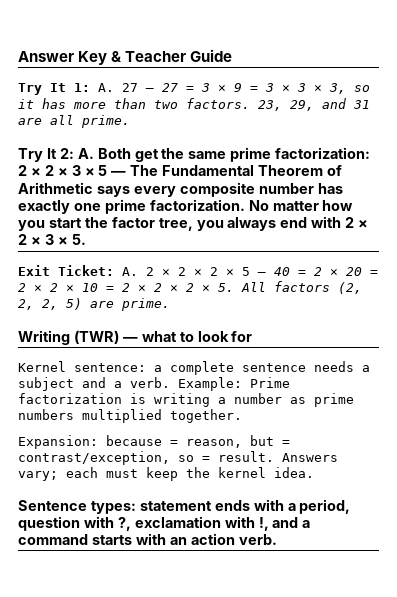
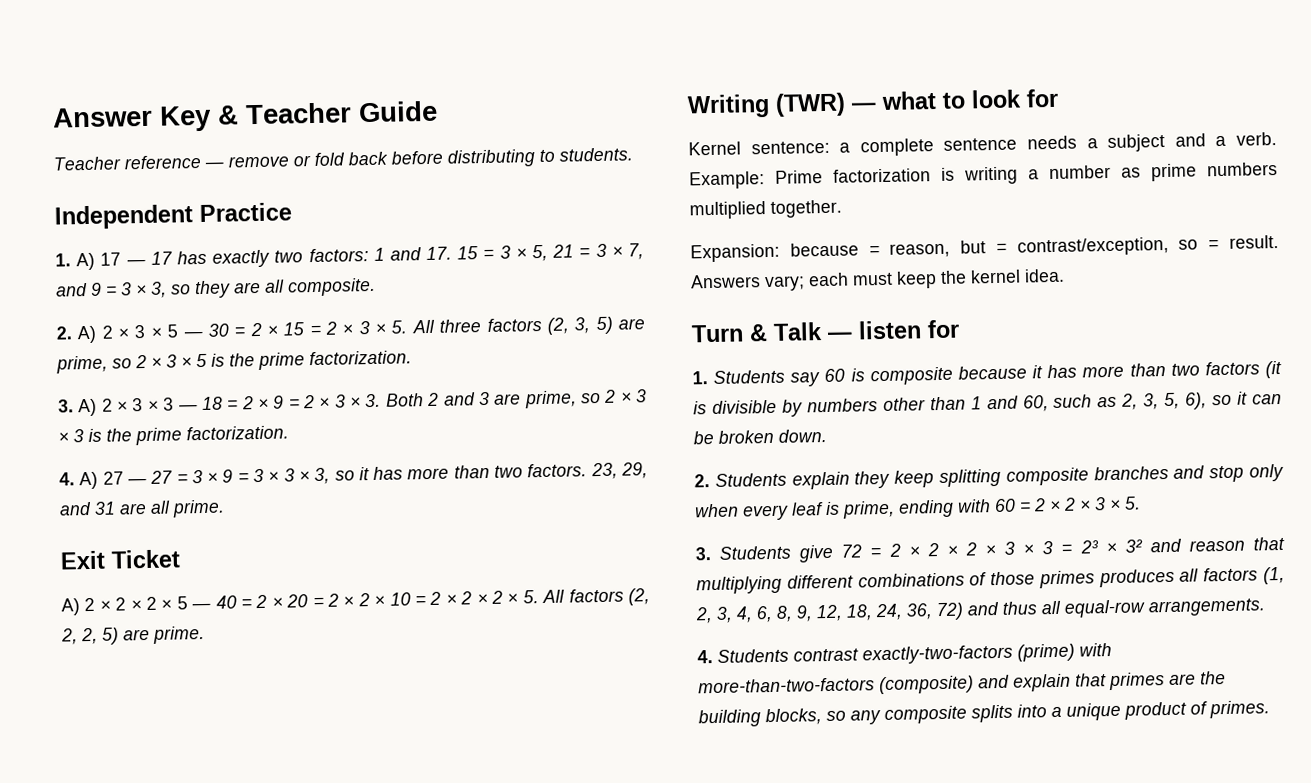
[18,83,114,95] Try It 1: A. -> [53,147,633,171] [54,202,292,230] [55,243,644,271] [56,277,376,299] [56,316,646,344] [56,350,412,374] [58,389,647,417] [58,425,289,446] [59,471,99,490] Teacher reference — remove or fold back before distributing to students. // Independent Practice // 1. A) 17 — 17 has exactly two factors: 1 and 17. 15 = 3 × 5, 21 = 3 × 7, and 9 = 3 × 3, so they are all composite. // 2. A) 2 × 3 × 5 — 30 = 2 × 15 = 2 × 3 × 5. All three factors (2, 3, 5) are prime, so 2 × 3 × 5 is the prime factorization. // 3. A) 2 × 3 × 3 — 18 = 2 × 9 = 2 × 3 × 3. Both 2 and 3 are prime, so 2 × 3 × 3 is the prime factorization. // 4. A)
[18,147,371,162] [18,165,343,176] [18,182,343,197] [18,199,354,214] [18,216,369,231] [18,234,86,245] [18,265,138,276] Try It 2: A. Both get the same prime factorization: 2 × 2 × 3 × 5 — The Fundamental Theorem of Arithmetic says every composite number has exactly one prime factorization. No matter how you start the factor tree, you always end with 2 × 2 × 3 × 5. // Exit Ticket: A. -> [60,549,181,570] [61,598,80,616] Exit Ticket // A)
[18,499,351,514] [18,516,311,531] [18,533,277,545] Sentence types: statement ends with a period, question with ?, exclamation with !, and a command starts with an action verb. -> [691,319,960,343] [692,360,1282,387] [693,391,1282,417] [693,428,827,445] [694,463,1284,490] [694,496,1141,521] [695,536,1286,563] [696,566,1285,595] [695,598,1266,624] [697,643,1112,665] [698,671,1226,695] [698,700,1270,728] Turn & Talk — listen for // 1. Students say 60 is composite because it has more than two factors (it is divisible by numbers other than 1 and 60, such as 2, 3, 5, 6), so it can be broken down. // 2. Students explain they keep splitting composite branches and stop only when every leaf is prime, ending with 60 = 2 × 2 × 3 × 5. // 3. Students give 72 = 2 × 2 × 2 × 3 × 3 = 2³ × 3² and reason that multiplying different combinations of those primes produces all factors (1, 2, 3, 4, 6, 8, 9, 12, 18, 24, 36, 72) and thus all equal-row arrangements. // 4. Students contrast exactly-two-factors (prime) with more-than-two-factors (composite) and explain that primes are the building blocks, so any composite splits into a unique product of primes.

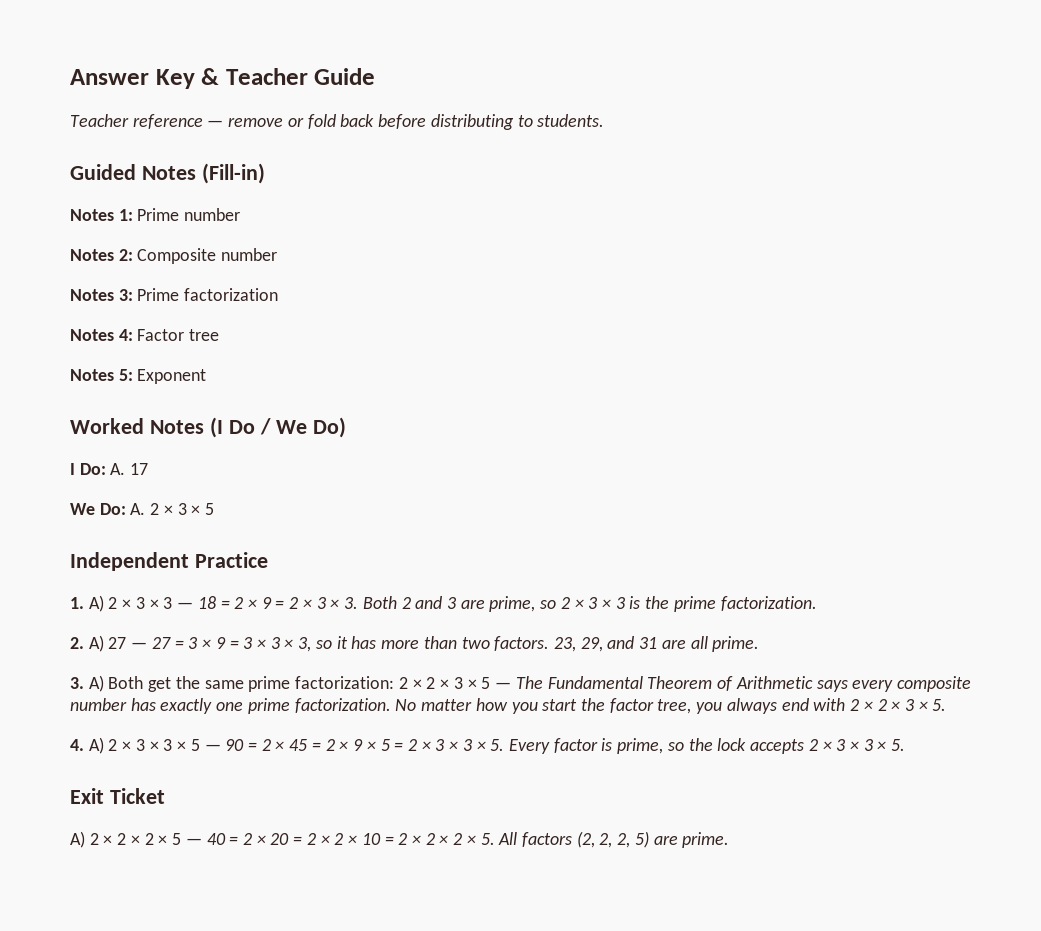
[54,202,292,230] [55,243,644,271] [56,277,376,299] [56,316,646,344] [56,350,412,374] [58,399,74,413] Independent Practice // 1. A) 17 — 17 has exactly two factors: 1 and 17. 15 = 3 × 5, 21 = 3 × 7, and 9 = 3 × 3, so they are all composite. // 2. A) 2 × 3 × 5 — 30 = 2 × 15 = 2 × 3 × 5. All three factors (2, 3, 5) are prime, so 2 × 3 × 5 is the prime factorization. // 3. -> [70,163,265,184] [70,208,241,221] [70,248,278,264] [70,288,279,301] [70,329,220,341] [70,369,207,384] [70,417,346,438] [70,463,149,475] [70,503,215,515] [70,552,268,571] [70,597,84,609] Guided Notes (Fill-in) // Notes 1: Prime number // Notes 2: Composite number // Notes 3: Prime factorization // Notes 4: Factor tree // Notes 5: Exponent // Worked Notes (I Do / We Do) // I Do: A. 17 // We Do: A. 2 × 3 × 5 // Independent Practice // 1.
[59,472,75,486] 4. -> [70,637,84,649] 2.
(225, 508) none -> [70,675,972,692] [70,698,947,714] [70,737,906,754] // 3. A) Both get the same prime factorization: 2 × 2 × 3 × 5 — The Fundamental Theorem of Arithmetic says every composite number has exactly one prime factorization. No matter how you start the factor tree, you always end with 2 × 2 × 3 × 5. // 4. A) 2 × 3 × 3 × 5 — 90 = 2 × 45 = 2 × 9 × 5 = 2 × 3 × 3 × 5. Every factor is prime, so the lock accepts 2 × 3 × 3 × 5.
[687,88,1059,119] [688,132,1277,157] [689,162,1278,190] [689,199,842,220] [690,234,1279,263] [690,268,1065,292] [691,319,960,343] [692,360,1282,387] [693,391,1282,417] [693,428,827,445] [694,463,1284,490] [694,496,1141,521] [695,536,1286,563] [696,566,1285,595] [695,598,1266,624] [697,643,1112,665] [698,671,1226,695] [698,700,1270,728] // Writing (TWR) — what to look for // Kernel sentence: a complete sentence needs a subject and a verb. Example: Prime factorization is writing a number as prime numbers multiplied together. // Expansion: because = reason, but = contrast/exception, so = result. Answers vary; each must keep the kernel idea. // Turn & Talk — listen for // 1. Students say 60 is composite because it has more than two factors (it is divisible by numbers other than 1 and 60, such as 2, 3, 5, 6), so it can be broken down. // 2. Students explain they keep splitting composite branches and stop only when every leaf is prime, ending with 60 = 2 × 2 × 3 × 5. // 3. Students give 72 = 2 × 2 × 2 × 3 × 3 = 2³ × 3² and reason that multiplying different combinations of those primes produces all factors (1, 2, 3, 4, 6, 8, 9, 12, 18, 24, 36, 72) and thus all equal-row arrangements. // 4. Students contrast exactly-two-factors (prime) with more-than-two-factors (composite) and explain that primes are the building blocks, so any composite splits into a unique product of primes. -> (730, 840) none

